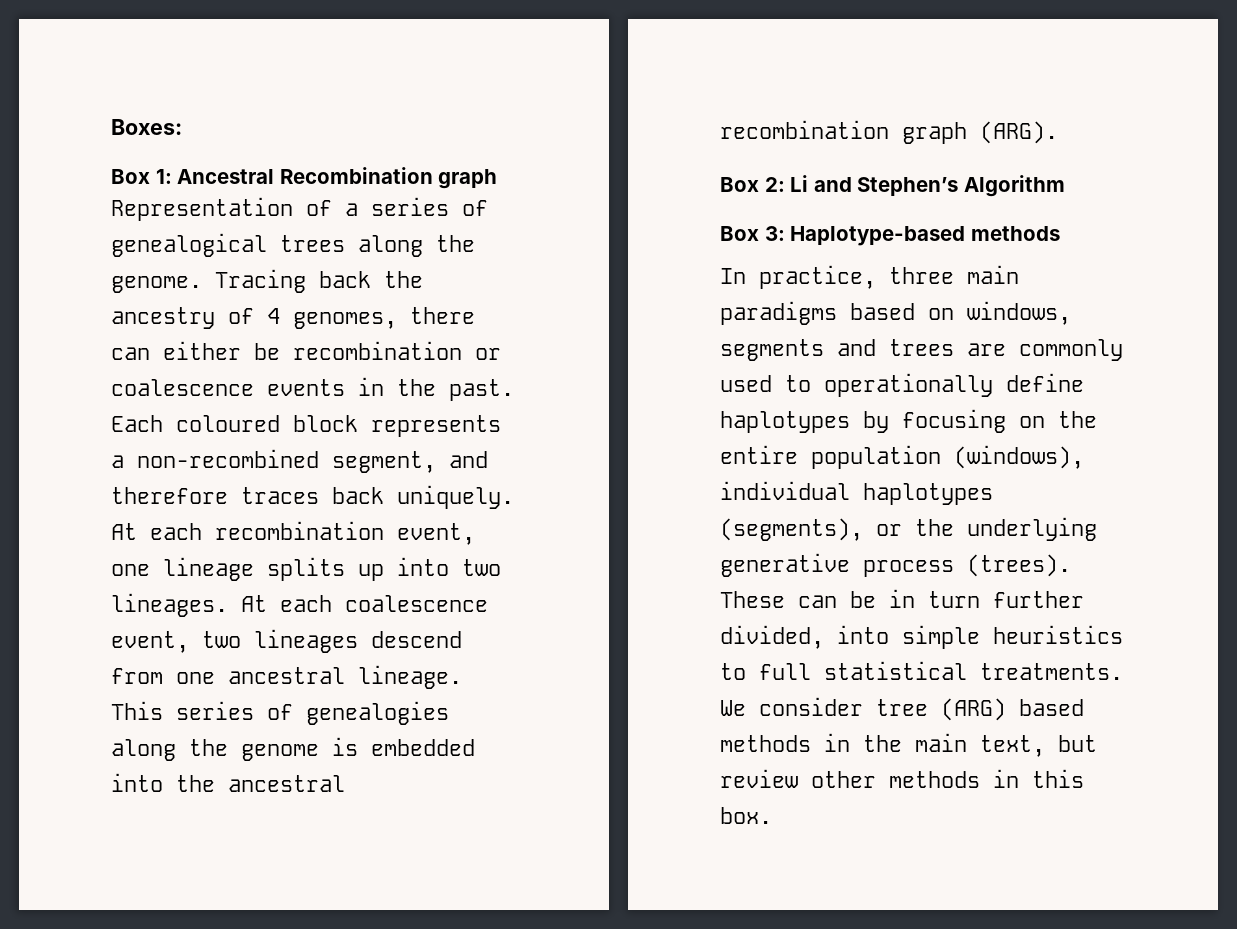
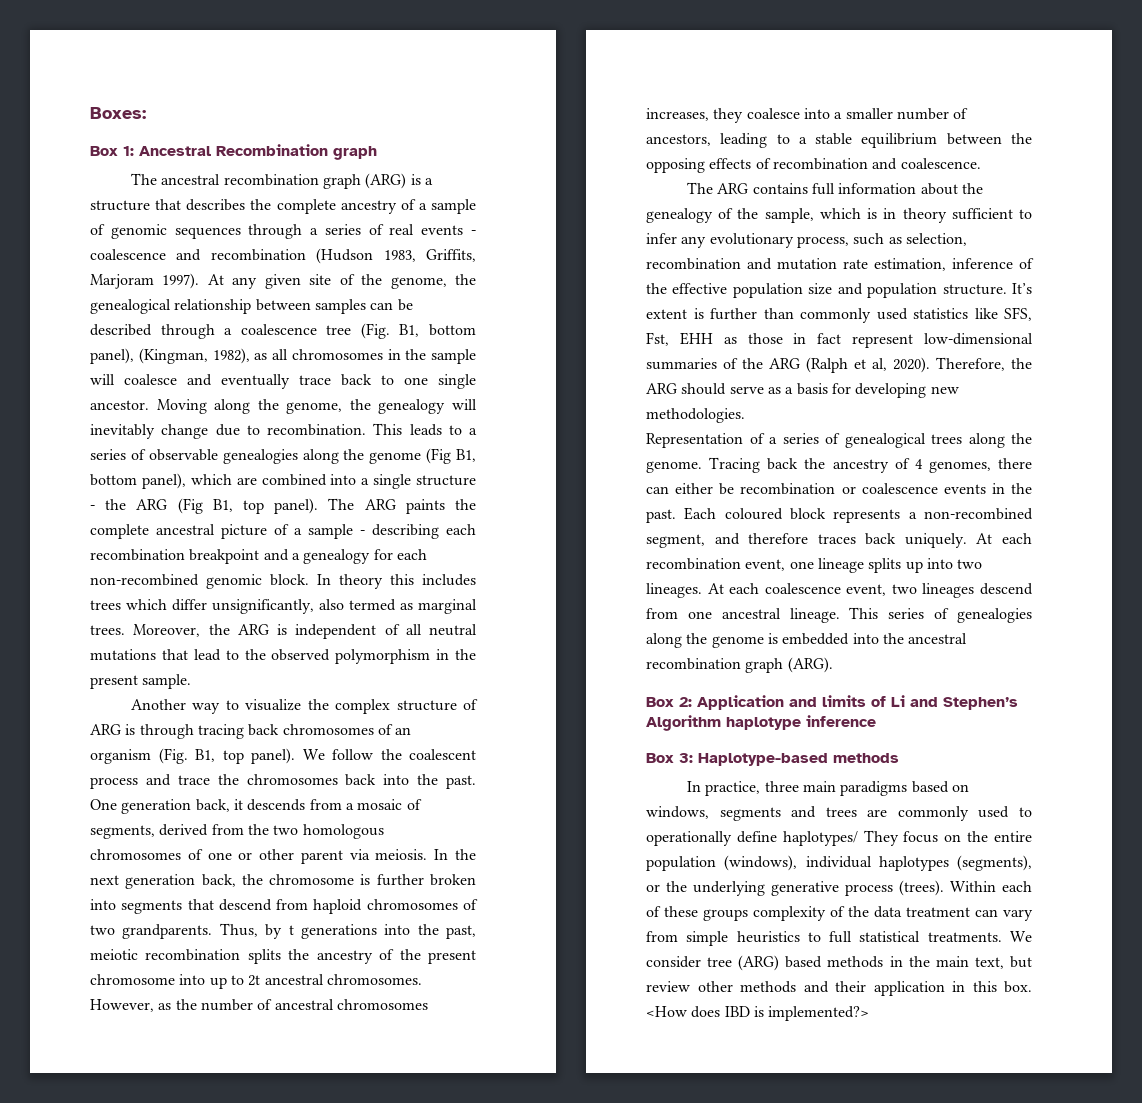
(498, 179) none -> [130,173,433,189] [90,199,476,214] [90,224,476,239] [90,248,476,264] [90,273,477,289] [90,299,413,314] [90,323,476,339] [90,348,476,364] [90,374,476,389] [90,399,477,414] [90,423,477,439] [90,448,476,464] [90,473,476,489] [90,498,476,514] [90,524,476,539] [90,549,427,564] [90,574,476,589] [90,599,477,614] [90,624,477,639] [90,649,476,664] [90,674,192,689] [130,699,478,714] [90,724,412,739] [90,748,476,764] [90,774,476,789] [90,799,422,814] [90,824,384,839] [90,849,476,864] [90,874,476,889] [90,899,478,914] [90,923,476,939] [90,949,476,964] [90,974,422,989] [90,999,428,1012] [646,108,969,123] [646,133,1032,148] [646,158,981,173] [686,182,983,195] [646,208,1032,223] [646,233,967,248] [646,258,1034,271] [646,283,1032,298] [646,307,1032,323] [646,332,1033,348] [646,357,1032,373] [646,383,959,398] [646,408,745,423] // The ancestral recombination graph (ARG) is a structure that describes the complete ancestry of a sample of genomic sequences through a series of real events - coalescence and recombination (Hudson 1983, Griffits, Marjoram 1997). At any given site of the genome, the genealogical relationship between samples can be described through a coalescence tree (Fig. B1, bottom panel), (Kingman, 1982), as all chromosomes in the sample will coalesce and eventually trace back to one single ancestor. Moving along the genome, the genealogy will inevitably change due to recombination. This leads to a series of observable genealogies along the genome (Fig B1, bottom panel), which are combined into a single structure - the ARG (Fig B1, top panel). The ARG paints the complete ancestral picture of a sample - describing each recombination breakpoint and a genealogy for each non-recombined genomic block. In theory this includes trees which differ unsignificantly, also termed as marginal trees. Moreover, the ARG is independent of all neutral mutations that lead to the observed polymorphism in the present sample. // Another way to visualize the complex structure of ARG is through tracing back chromosomes of an organism (Fig. B1, top panel). We follow the coalescent process and trace the chromosomes back into the past. One generation back, it descends from a mosaic of segments, derived from the two homologous chromosomes of one or other parent via meiosis. In the next generation back, the chromosome is further broken into segments that descend from haploid chromosomes of two grandparents. Thus, by t generations into the past, meiotic recombination splits the ancestry of the present chromosome into up to 2t ancestral chromosomes. However, as the number of ancestral chromosomes increases, they coalesce into a smaller number of ancestors, leading to a stable equilibrium between the opposing effects of recombination and coalescence. // The ARG contains full information about the genealogy of the sample, which is in theory sufficient to infer any evolutionary process, such as selection, recombination and mutation rate estimation, inference of the effective population size and population structure. It’s extent is further than commonly used statistics like SFS, Fst, EHH as those in fact represent low-dimensional summaries of the ARG (Ralph et al, 2020). Therefore, the ARG should serve as a basis for developing new methodologies.
(785, 184) none -> [697,695,886,710] Application and limits of
(1065, 186) none -> [726,715,876,730] haplotype inference
[720,409,1006,433] haplotypes by focusing -> [782,830,939,846] haplotypes/ They focus
[720,589,1084,608] [720,625,889,649] These can be in turn further divided, into -> [950,881,1032,892] [646,906,1033,921] [646,931,678,942] Within each of these groups complexity of the data treatment can vary from
[993,769,1084,788] [720,807,772,824] in this box. -> [803,981,1032,996] [646,1006,870,1021] and their application in this box. <How does IBD is implemented?>

